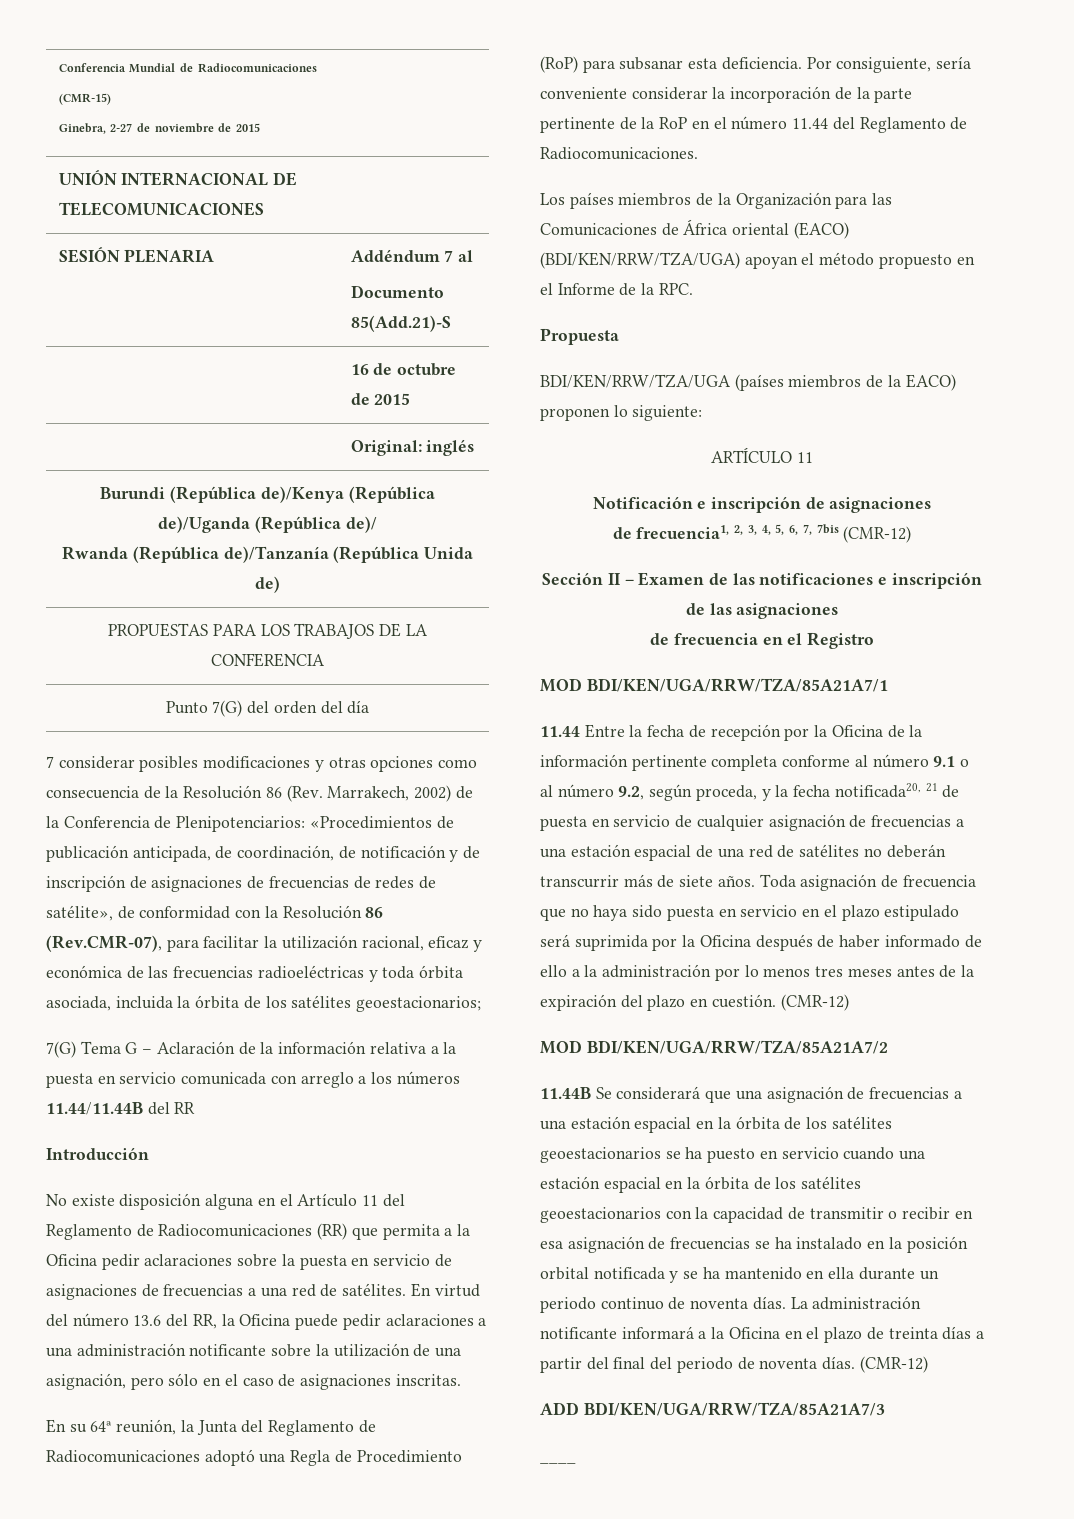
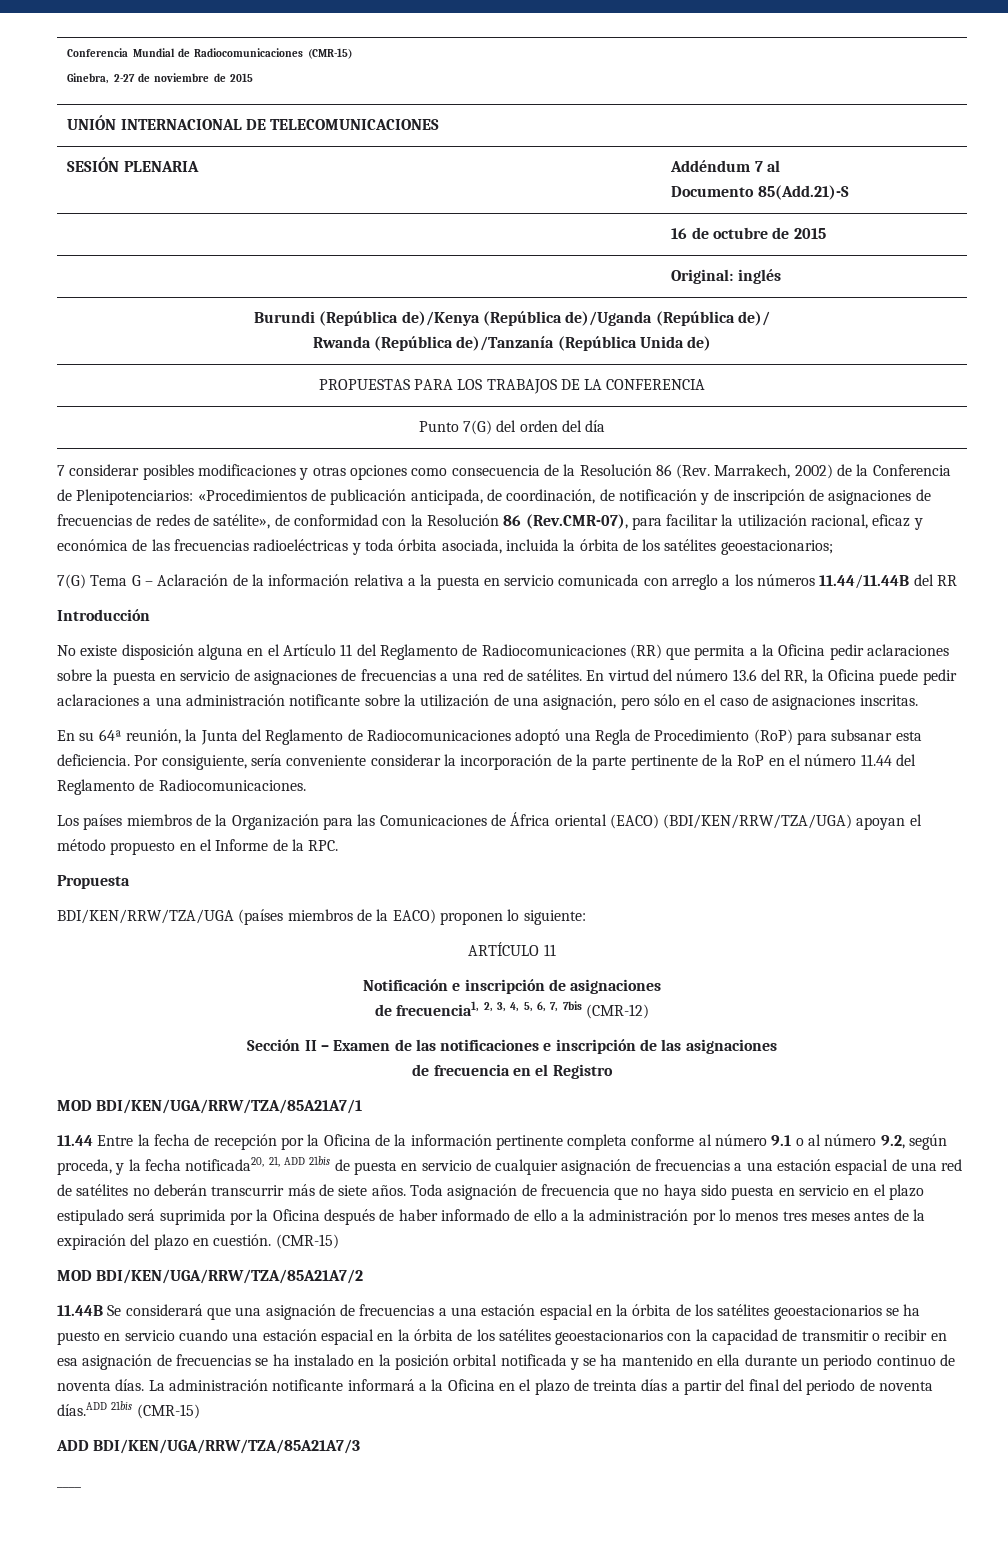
[925,783,938,792] 21 -> [268,1156,331,1167] 21, ADD 21bis
[780,994,849,1011] (CMR-12) -> [275,1234,339,1249] (CMR-15)
[822,1356,928,1373] días. (CMR-12) -> [57,1401,200,1419] días.ADD 21bis (CMR-15)

